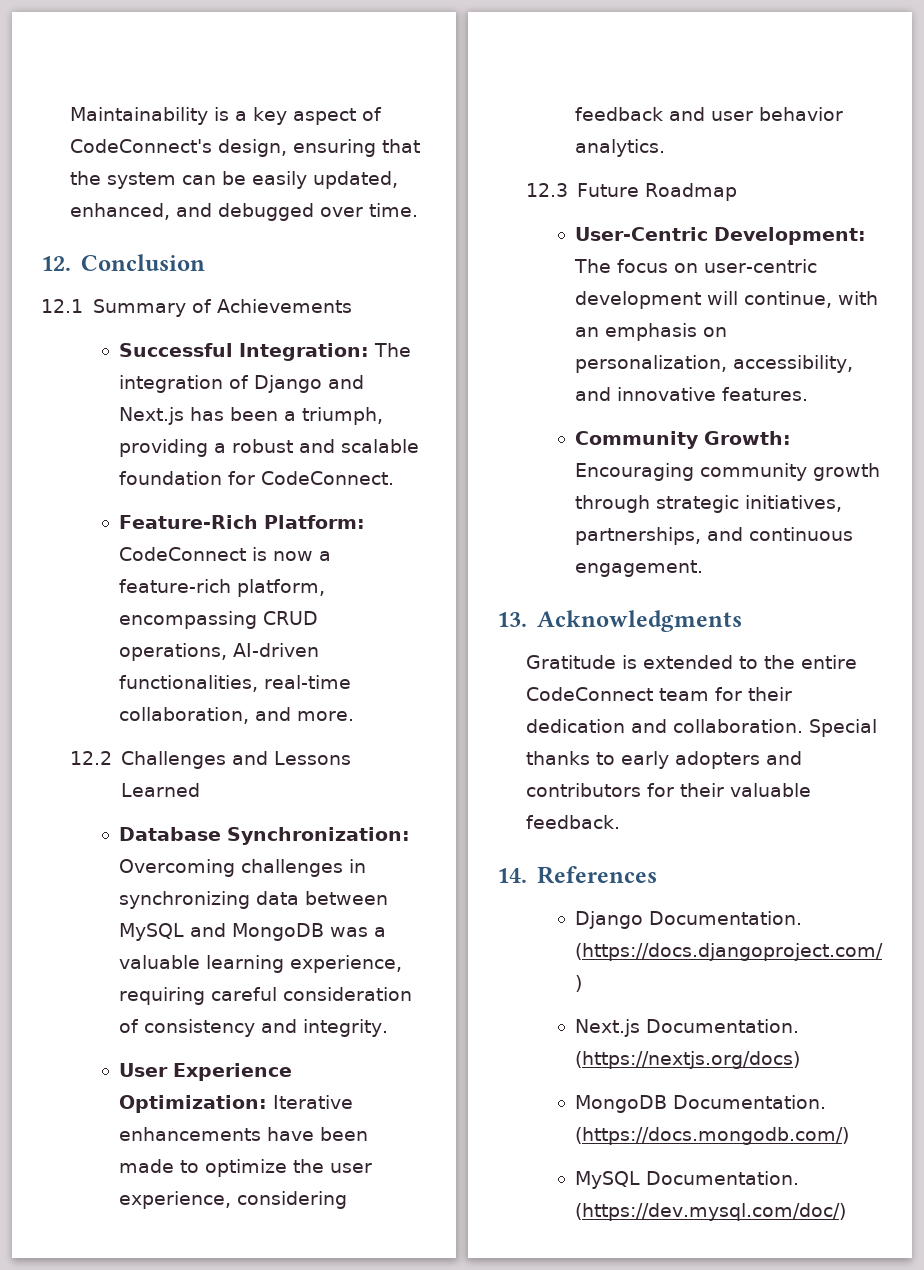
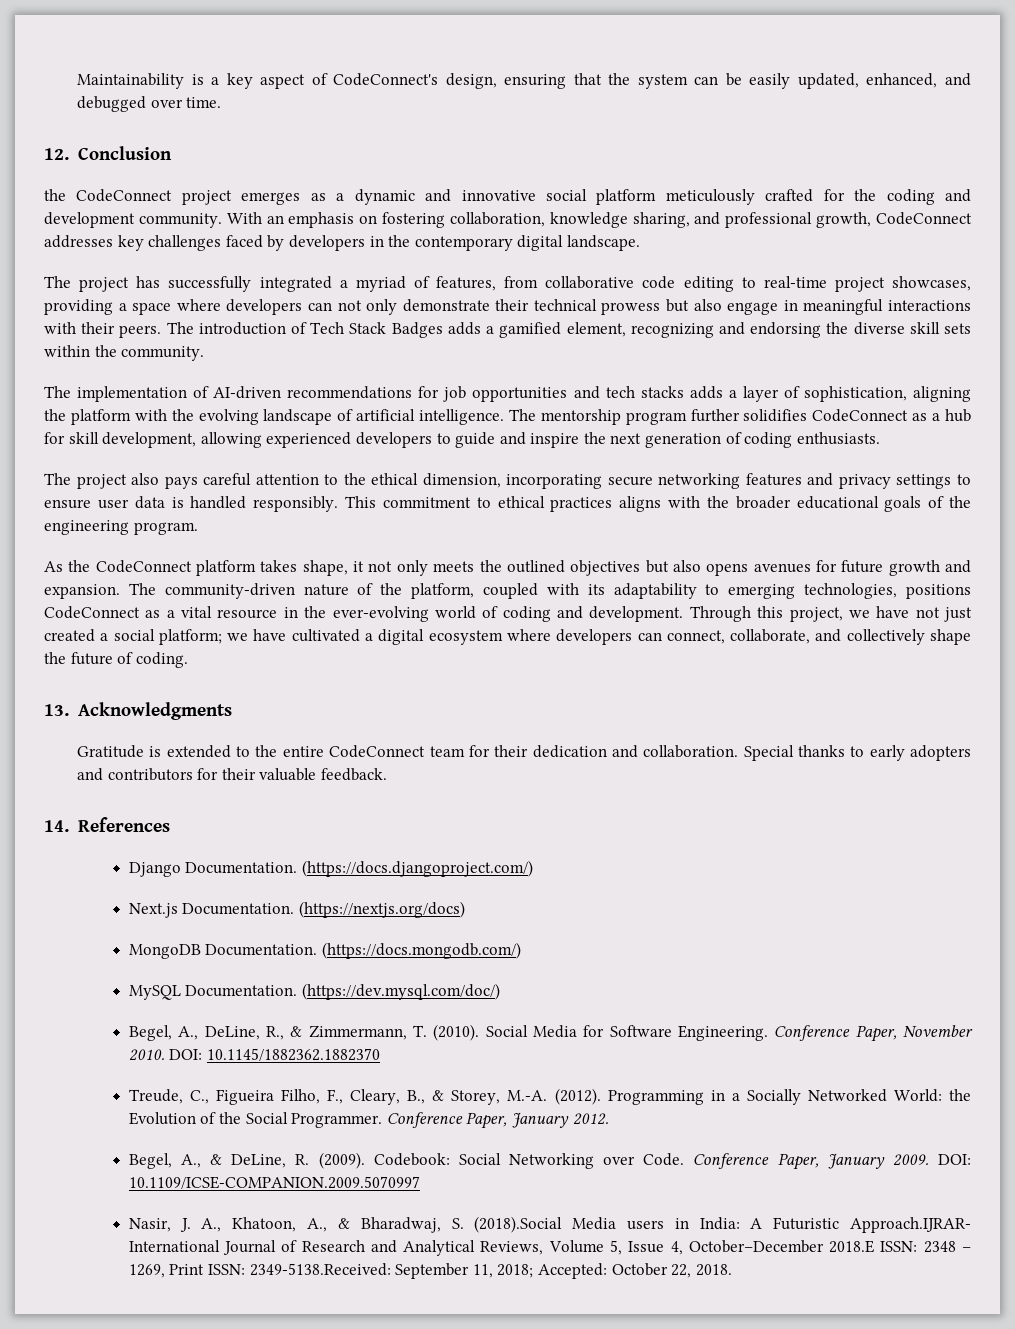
[41,299,352,317] [118,343,411,361] [118,375,364,393] [118,407,383,425] [118,439,419,457] [118,471,394,485] [118,515,365,529] [118,547,331,561] [118,579,325,597] [118,611,318,629] [118,643,319,661] [118,675,351,692] [118,707,354,724] [69,751,352,769] [121,783,201,797] [118,827,410,845] [118,859,366,877] [118,891,388,909] [118,923,386,941] [118,955,402,973] [118,987,412,1005] [118,1019,388,1037] [118,1063,292,1081] [118,1095,353,1113] [118,1127,368,1141] [118,1159,372,1177] [118,1191,347,1209] [574,107,843,121] [574,139,665,157] [525,183,738,201] [574,227,866,245] [573,259,817,273] [574,291,878,309] [574,323,727,341] [574,355,853,373] [574,387,808,401] [574,431,791,449] [574,463,880,481] [574,495,842,513] [574,527,853,545] [574,560,703,577] 12.1 Summary of Achievements // Successful Integration: The integration of Django and Next.js has been a triumph, providing a robust and scalable foundation for CodeConnect. // Feature-Rich Platform: CodeConnect is now a feature-rich platform, encompassing CRUD operations, AI-driven functionalities, real-time collaboration, and more. // 12.2 Challenges and Lessons Learned // Database Synchronization: Overcoming challenges in synchronizing data between MySQL and MongoDB was a valuable learning experience, requiring careful consideration of consistency and integrity. // User Experience Optimization: Iterative enhancements have been made to optimize the user experience, considering feedback and user behavior analytics. // 12.3 Future Roadmap // User-Centric Development: The focus on user-centric development will continue, with an emphasis on personalization, accessibility, and innovative features. // Community Growth: Encouraging community growth through strategic initiatives, partnerships, and continuous engagement. -> [44,189,971,205] [44,212,972,228] [44,235,640,251] [44,276,971,292] [44,299,972,315] [44,322,972,338] [44,345,205,361] [44,386,971,402] [44,409,971,425] [44,432,880,448] [44,473,971,489] [44,496,972,512] [44,520,198,535] [44,560,972,576] [44,583,971,599] [44,606,972,622] [44,629,971,645] [44,652,188,668] the CodeConnect project emerges as a dynamic and innovative social platform meticulously crafted for the coding and development community. With an emphasis on fostering collaboration, knowledge sharing, and professional growth, CodeConnect addresses key challenges faced by developers in the contemporary digital landscape. // The project has successfully integrated a myriad of features, from collaborative code editing to real-time project showcases, providing a space where developers can not only demonstrate their technical prowess but also engage in meaningful interactions with their peers. The introduction of Tech Stack Badges adds a gamified element, recognizing and endorsing the diverse skill sets within the community. // The implementation of AI-driven recommendations for job opportunities and tech stacks adds a layer of sophistication, aligning the platform with the evolving landscape of artificial intelligence. The mentorship program further solidifies CodeConnect as a hub for skill development, allowing experienced developers to guide and inspire the next generation of coding enthusiasts. // The project also pays careful attention to the ethical dimension, incorporating secure networking features and privacy settings to ensure user data is handled responsibly. This commitment to ethical practices aligns with the broader educational goals of the engineering program. // As the CodeConnect platform takes shape, it not only meets the outlined objectives but also opens avenues for future growth and expansion. The community-driven nature of the platform, coupled with its adaptability to emerging technologies, positions CodeConnect as a vital resource in the ever-evolving world of coding and development. Through this project, we have not just created a social platform; we have cultivated a digital ecosystem where developers can connect, collaborate, and collectively shape the future of coding.
(846, 1212) none -> [128,1024,973,1042] [128,1048,380,1061] [128,1088,971,1105] [128,1112,609,1129] [128,1152,972,1170] [128,1176,420,1189] [128,1216,971,1233] [128,1240,972,1256] [128,1263,732,1279] // Begel, A., DeLine, R., & Zimmermann, T. (2010). Social Media for Software Engineering. Conference Paper, November 2010. DOI: 10.1145/1882362.1882370 // Treude, C., Figueira Filho, F., Cleary, B., & Storey, M.-A. (2012). Programming in a Socially Networked World: the Evolution of the Social Programmer. Conference Paper, January 2012. // Begel, A., & DeLine, R. (2009). Codebook: Social Networking over Code. Conference Paper, January 2009. DOI: 10.1109/ICSE-COMPANION.2009.5070997 // Nasir, J. A., Khatoon, A., & Bharadwaj, S. (2018).Social Media users in India: A Futuristic Approach.IJRAR- International Journal of Research and Analytical Reviews, Volume 5, Issue 4, October–December 2018.E ISSN: 2348 – 1269, Print ISSN: 2349-5138.Received: September 11, 2018; Accepted: October 22, 2018.

